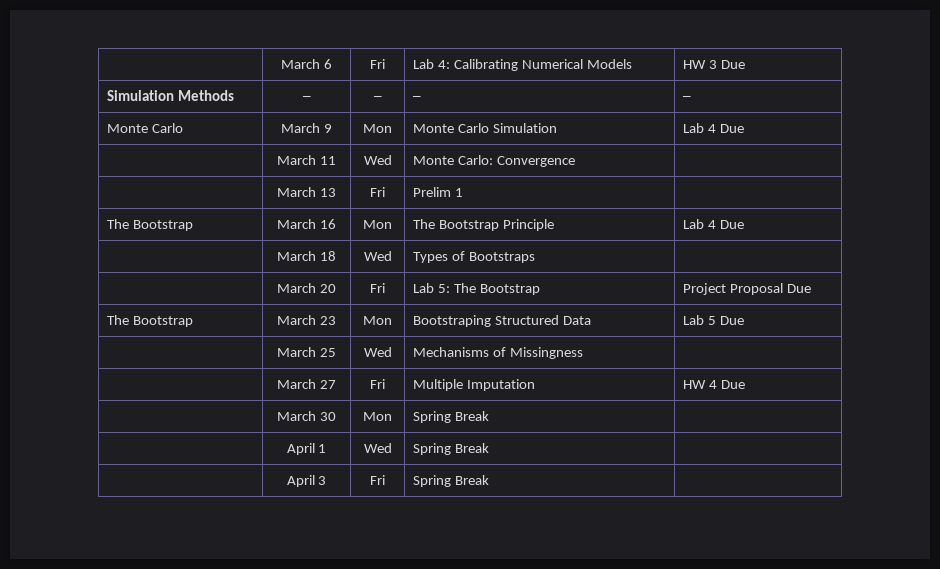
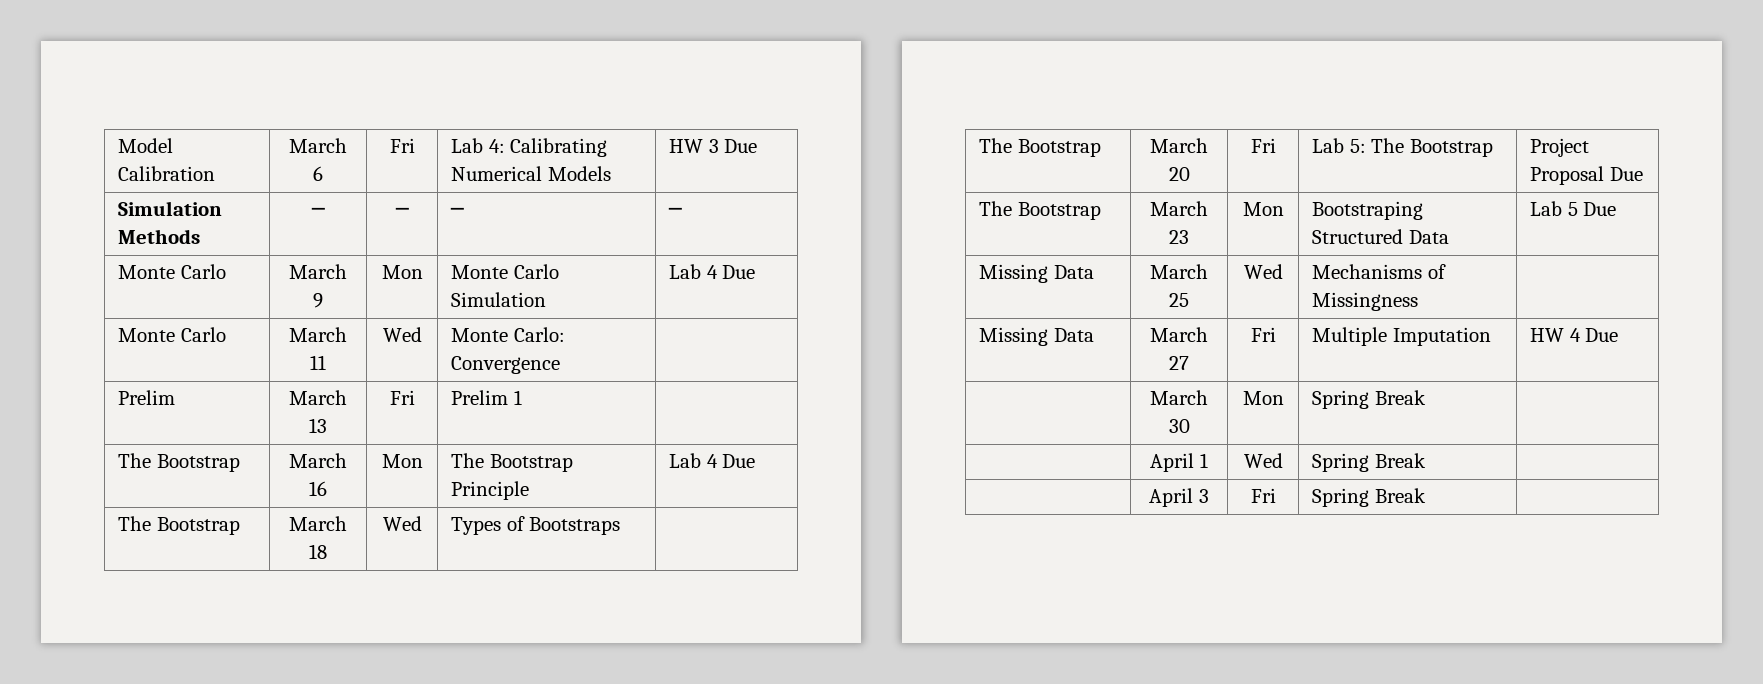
(281, 64) none -> [118,138,174,153] [118,166,216,181] Model Calibration
(745, 128) none -> [118,327,226,342] Monte Carlo
(576, 161) none -> [118,390,176,405] Prelim
(745, 224) none -> [118,516,240,535] The Bootstrap
(536, 257) none -> [979,138,1101,157] The Bootstrap
(745, 320) none -> [979,264,1094,283] Missing Data
(584, 353) none -> [979,327,1094,346] Missing Data

